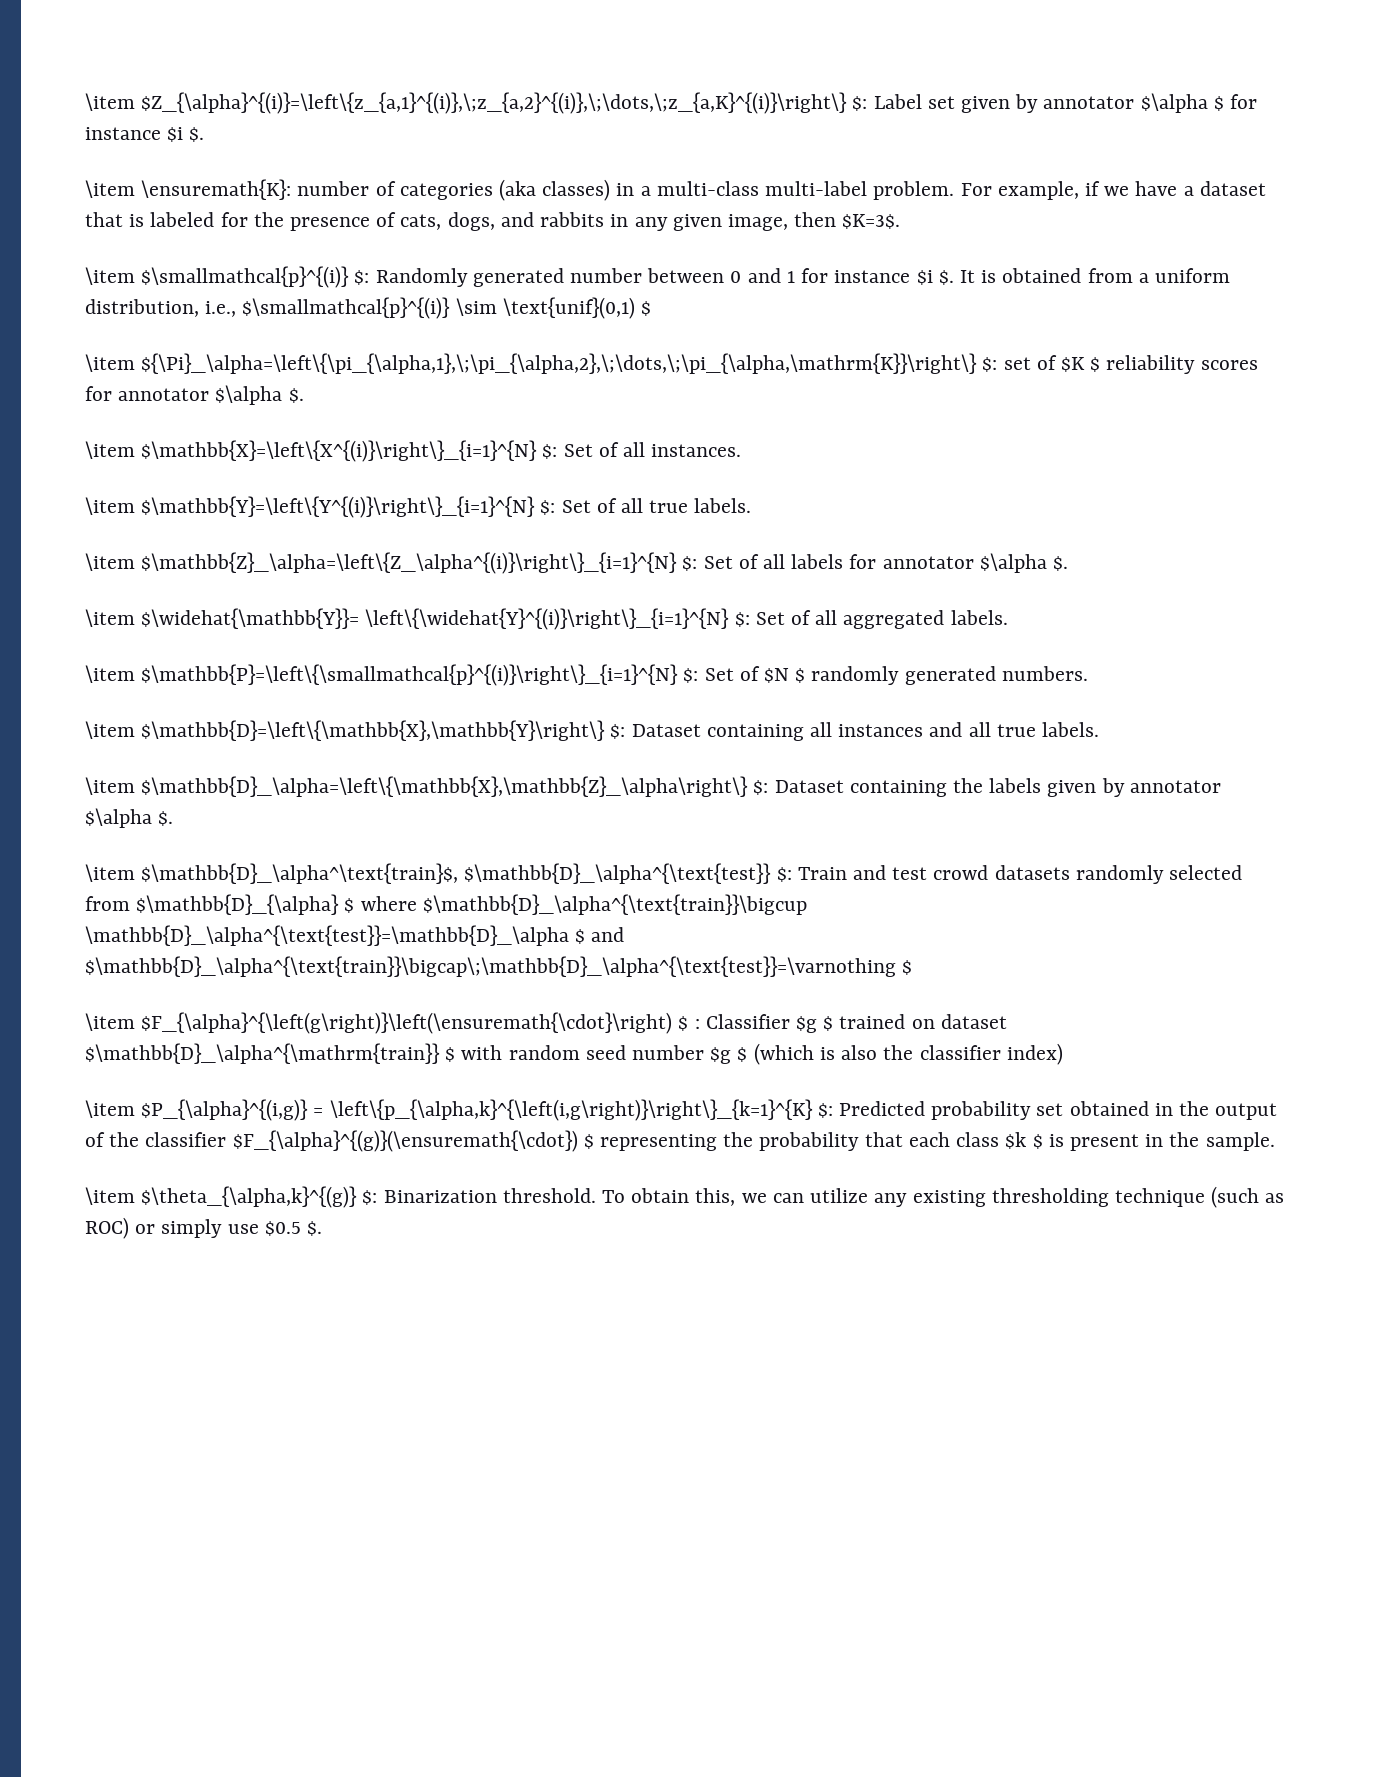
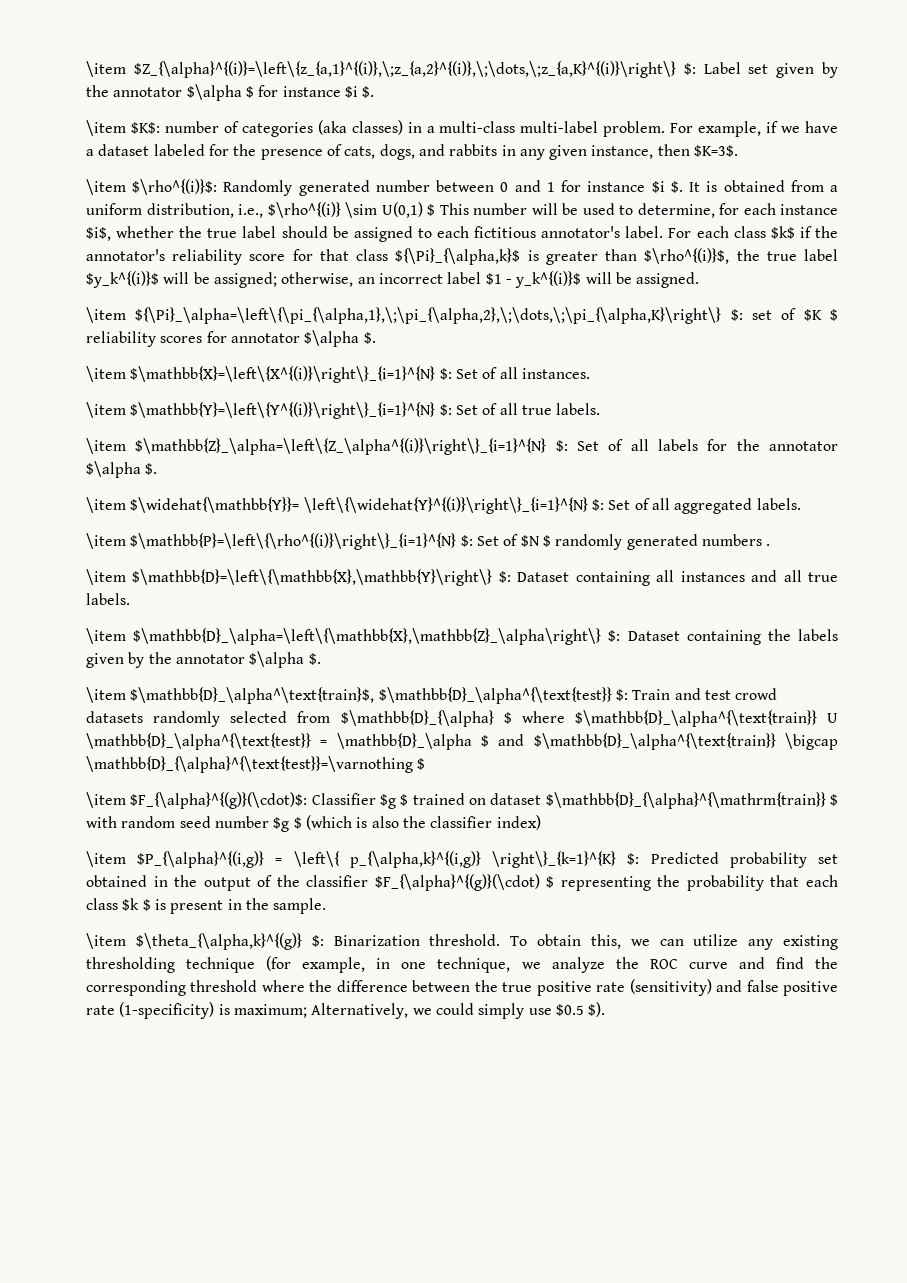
(1039, 103) none -> [86,85,109,97] the
[141,179,292,200] \ensuremath{K}: -> [130,122,160,134] $K$:
[85,212,145,227] that is -> (150, 150) none
[727,214,788,231] image, -> [591,145,654,159] instance,
[141,266,370,288] $\smallmathcal{p}^{(i)} $: -> [132,179,218,195] $\rho^{(i)}$:
[242,297,652,319] [85,353,978,374] $\smallmathcal{p}^{(i)} \sim \text{unif}(0,1) $ // \item ${\Pi}_\alpha=\left\{\pi_{\alpha,1},\;\pi_{\alpha,2},\;\dots,\;\pi_{\alpha,\mathrm{K}}\right\} -> [267,202,838,218] [86,226,838,242] [86,248,839,265] [86,271,700,288] [86,307,722,324] $\rho^{(i)} \sim U(0,1) $ This number will be used to determine, for each instance $i$, whether the true label should be assigned to each fictitious annotator's label. For each class $k$ if the annotator's reliability score for that class ${\Pi}_{\alpha,k}$ is greater than $\rho^{(i)}$, the true label $y_k^{(i)}$ will be assigned; otherwise, an incorrect label $1 - y_k^{(i)}$ will be assigned. // \item ${\Pi}_\alpha=\left\{\pi_{\alpha,1},\;\pi_{\alpha,2},\;\dots,\;\pi_{\alpha,K}\right\}
(877, 561) none -> [736,439,760,451] the
[141,664,679,686] $\mathbb{P}=\left\{\smallmathcal{p}^{(i)}\right\}_{i=1}^{N} -> [130,533,457,550] $\mathbb{P}=\left\{\rho^{(i)}\right\}_{i=1}^{N}
[1001,666,1088,681] numbers. -> [701,534,771,546] numbers .
(1125, 787) none -> [148,652,172,664] the
[422,894,807,915] [85,925,625,946] [85,956,913,977] [85,1012,700,1034] $\mathbb{D}_\alpha^{\text{train}}\bigcup \mathbb{D}_\alpha^{\text{test}}=\mathbb{D}_\alpha $ and $\mathbb{D}_\alpha^{\text{train}}\bigcap\;\mathbb{D}_\alpha^{\text{test}}=\varnothing $ // \item $F_{\alpha}^{\left(g\right)}\left(\ensuremath{\cdot}\right) $ : -> [574,710,838,727] [86,733,838,750] [86,756,426,773] [86,792,308,809] $\mathbb{D}_\alpha^{\text{train}} U \mathbb{D}_\alpha^{\text{test}} = \mathbb{D}_\alpha $ and $\mathbb{D}_\alpha^{\text{train}} \bigcap \mathbb{D}_{\alpha}^{\text{test}}=\varnothing $ // \item $F_{\alpha}^{(g)}(\cdot)$:
[85,1043,440,1064] $\mathbb{D}_\alpha^{\mathrm{train}} -> [545,792,826,809] $\mathbb{D}_{\alpha}^{\mathrm{train}}
[329,1099,813,1121] \left\{p_{\alpha,k}^{\left(i,g\right)}\right\}_{k=1}^{K} -> [293,851,617,868] \left\{ p_{\alpha,k}^{(i,g)} \right\}_{k=1}^{K}
[232,1130,578,1152] $F_{\alpha}^{(g)}(\ensuremath{\cdot}) -> [374,874,540,891] $F_{\alpha}^{(g)}(\cdot)
[1211,1186,1285,1208] [85,1217,156,1239] (such as ROC) or -> [266,956,838,973] [86,979,838,996] [86,1002,474,1019] (for example, in one technique, we analyze the ROC curve and find the corresponding threshold where the difference between the true positive rate (sensitivity) and false positive rate (1-specificity) is maximum; Alternatively, we could
[307,1221,323,1236] $. -> [588,1002,606,1017] $).

